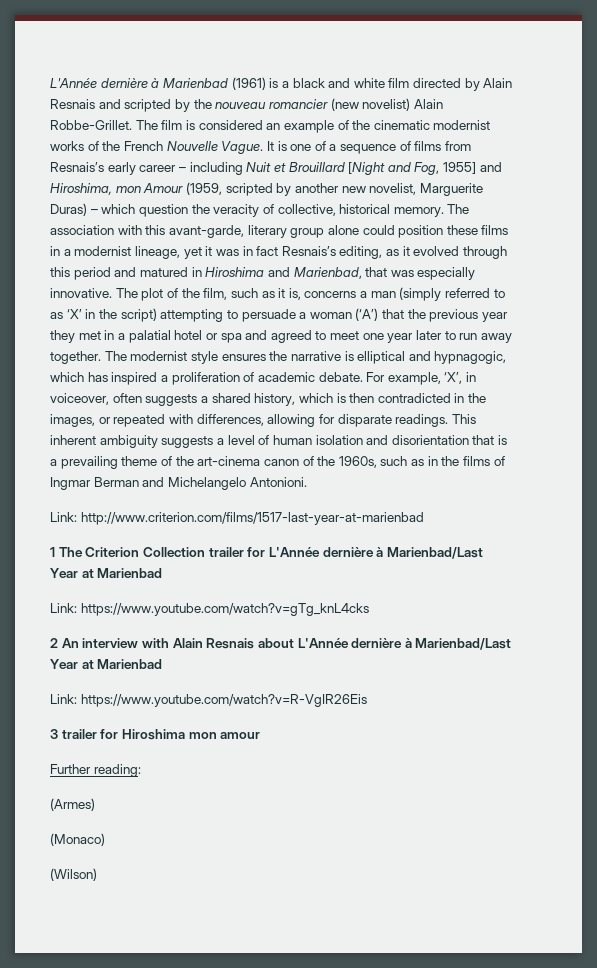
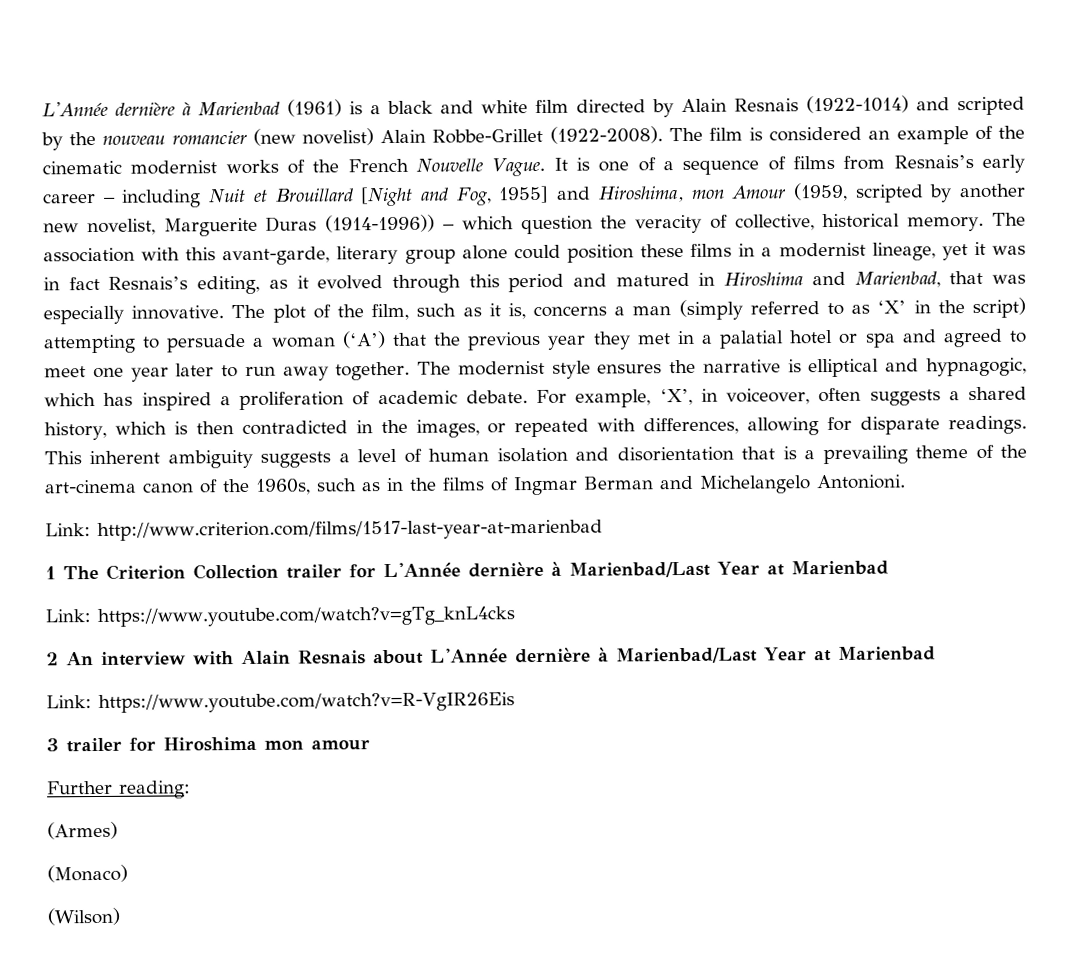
(95, 104) none -> [806,95,909,114] (1922-1014)
[50,120,132,130] Robbe-Grillet. -> [432,126,663,144] Robbe-Grillet (1922-2008).
[50,203,87,216] Duras) -> [265,214,436,233] Duras (1914-1996))

